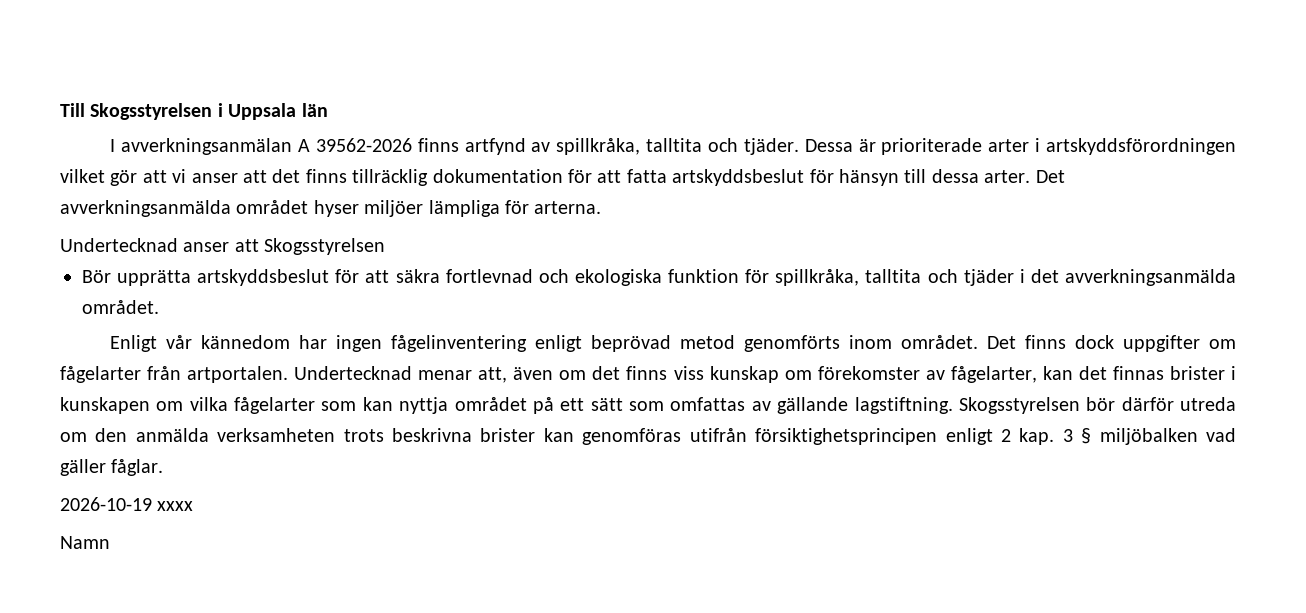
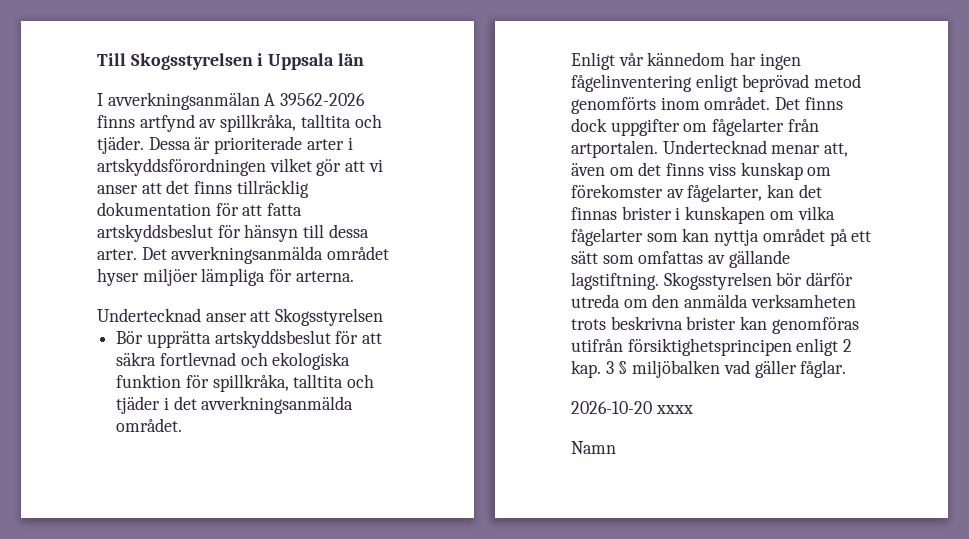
[60,497,152,511] 2026-10-19 -> [571,401,652,414] 2026-10-20

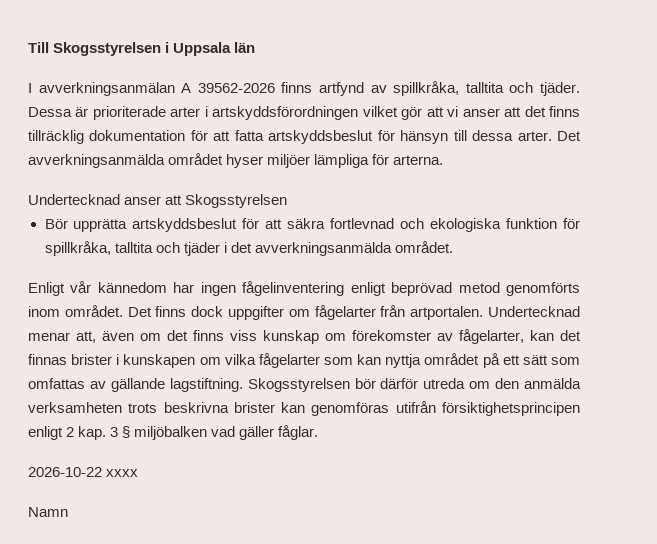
[571,401,652,414] 2026-10-20 -> [28,467,102,477] 2026-10-22

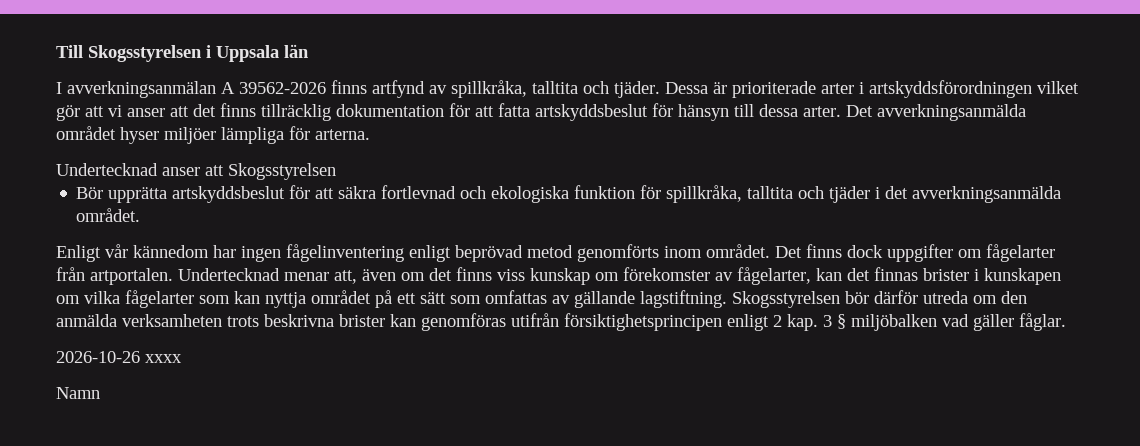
[28,467,102,477] 2026-10-22 -> [56,351,140,363] 2026-10-26

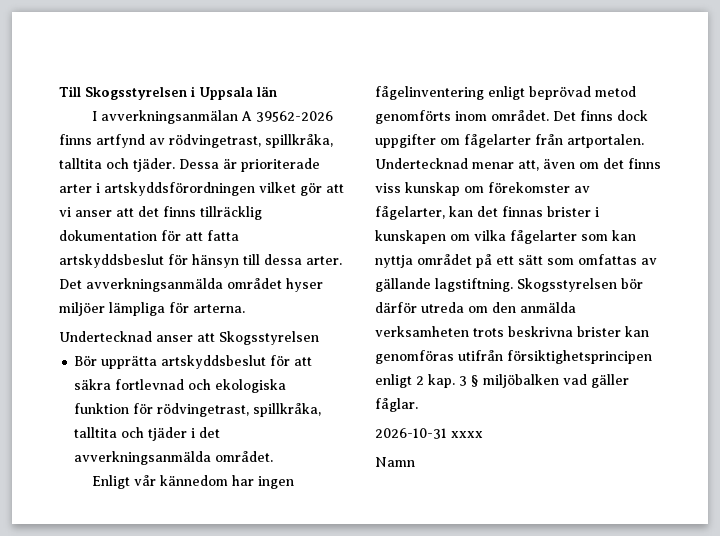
(447, 89) none -> [169,134,261,148] rödvingetrast,
(662, 192) none -> [157,403,250,417] rödvingetrast,
[56,351,140,363] 2026-10-26 -> [375,428,447,439] 2026-10-31

